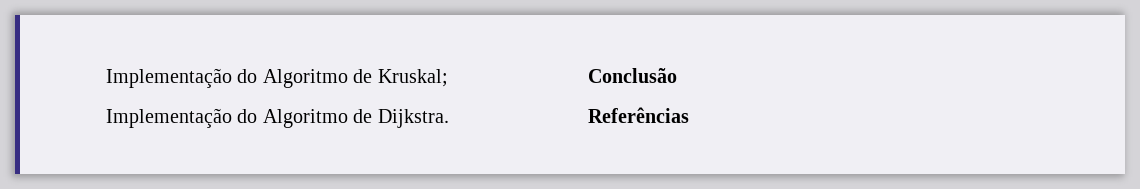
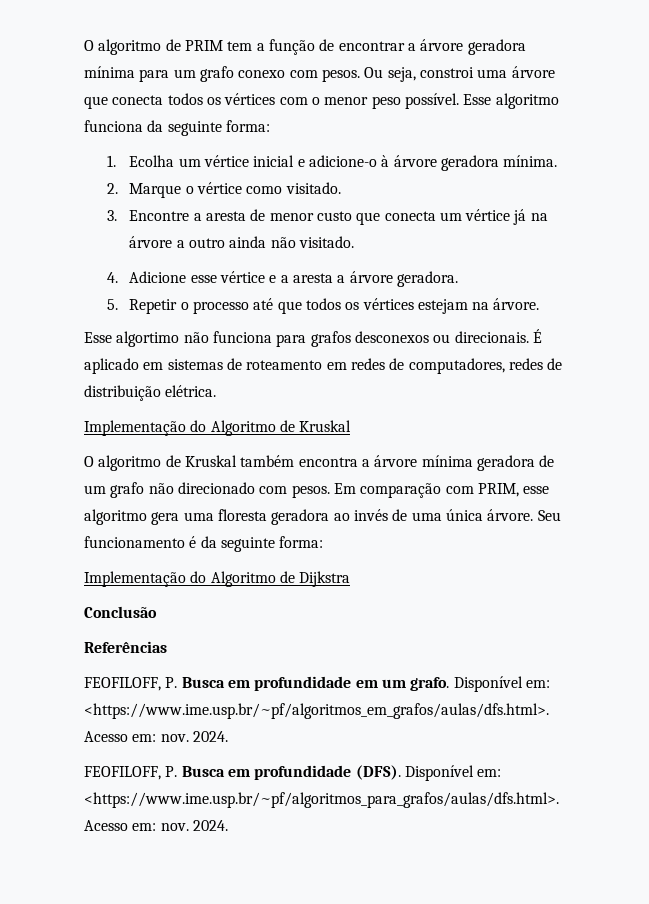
[106,68,448,88] [106,108,449,128] [588,68,677,83] [588,107,689,123] Implementação do Algoritmo de Kruskal; // Implementação do Algoritmo de Dijkstra. // Conclusão // Referências -> [84,39,526,55] [84,66,555,82] [84,93,559,109] [84,120,270,136] [106,155,558,171] [106,182,341,198] [106,209,548,225] [129,236,354,248] [106,271,458,287] [106,298,540,314] [84,329,542,347] [84,358,563,374] [84,385,217,401] [84,420,352,436] [84,455,555,471] [84,482,550,498] [84,509,561,525] [84,536,324,552] [84,571,351,587] [84,606,157,618] [84,641,167,653] [84,676,550,692] [84,703,549,719] [84,731,228,742] [84,765,502,781] [84,792,559,808] [84,820,228,831] O algoritmo de PRIM tem a função de encontrar a árvore geradora mínima para um grafo conexo com pesos. Ou seja, constroi uma árvore que conecta todos os vértices com o menor peso possível. Esse algoritmo funciona da seguinte forma: // 1. Ecolha um vértice inicial e adicione-o à árvore geradora mínima. // 2. Marque o vértice como visitado. // 3. Encontre a aresta de menor custo que conecta um vértice já na árvore a outro ainda não visitado. // 4. Adicione esse vértice e a aresta a árvore geradora. // 5. Repetir o processo até que todos os vértices estejam na árvore. // Esse algortimo não funciona para grafos desconexos ou direcionais. É aplicado em sistemas de roteamento em redes de computadores, redes de distribuição elétrica. // Implementação do Algoritmo de Kruskal // O algoritmo de Kruskal também encontra a árvore mínima geradora de um grafo não direcionado com pesos. Em comparação com PRIM, esse algoritmo gera uma floresta geradora ao invés de uma única árvore. Seu funcionamento é da seguinte forma: // Implementação do Algoritmo de Dijkstra // Conclusão // Referências // FEOFILOFF, P. Busca em profundidade em um grafo. Disponível em: <https://www.ime.usp.br/~pf/algoritmos_em_grafos/aulas/dfs.html>. Acesso em: nov. 2024. // FEOFILOFF, P. Busca em profundidade (DFS). Disponível em: <https://www.ime.usp.br/~pf/algoritmos_para_grafos/aulas/dfs.html>. Acesso em: nov. 2024.

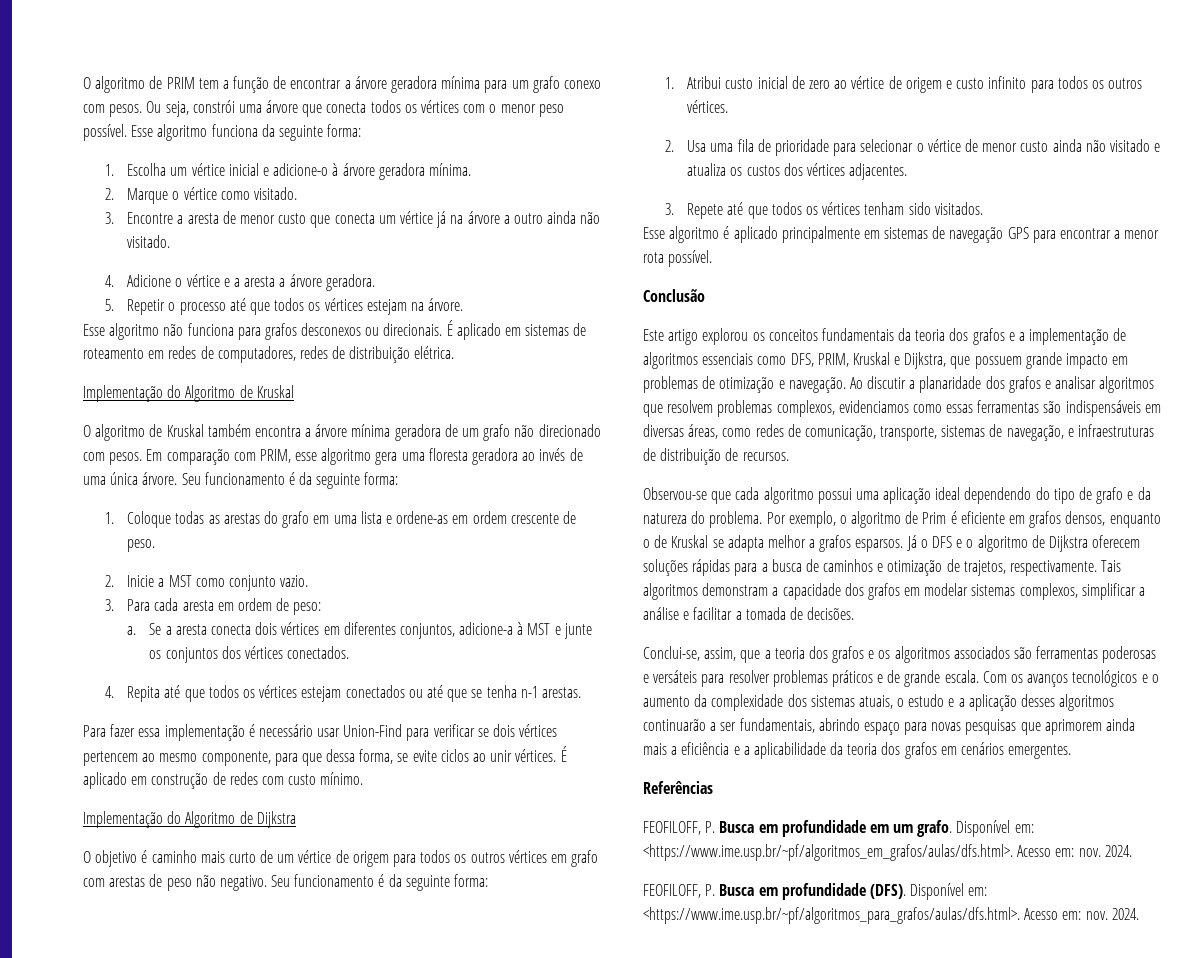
[419,67,474,78] constroi -> [192,100,235,113] constrói
[129,155,175,167] Ecolha -> [127,163,167,176] Escolha
[190,275,217,283] esse -> [175,278,183,287] o
[116,331,180,347] algortimo -> [109,323,160,340] algoritmo
(324, 542) none -> [105,511,576,528] [127,539,156,552] [105,575,309,591] [105,598,322,615] [127,622,592,639] [149,646,350,663] [105,685,581,702] [83,724,558,741] [83,746,567,766] [83,772,364,789] // 1. Coloque todas as arestas do grafo em uma lista e ordene-as em ordem crescente de peso. // 2. Inicie a MST como conjunto vazio. // 3. Para cada aresta em ordem de peso: // a. Se a aresta conecta dois vértices em diferentes conjuntos, adicione-a à MST e junte os conjuntos dos vértices conectados. // 4. Repita até que todos os vértices estejam conectados ou até que se tenha n-1 arestas. // Para fazer essa implementação é necessário usar Union-Find para verificar se dois vértices pertencem ao mesmo componente, para que dessa forma, se evite ciclos ao unir vértices. É aplicado em construção de redes com custo mínimo.
[84,606,157,618] Conclusão -> [83,850,599,867] [83,874,489,891] [665,76,1143,93] [687,100,729,113] [665,139,1161,156] [687,163,908,180] [665,202,983,219] [643,226,1160,243] [643,250,713,267] [643,289,705,302] [643,328,1127,345] [643,352,1129,369] [643,376,1155,393] [643,400,1161,417] [643,424,1155,441] [643,448,789,465] [643,487,1151,504] [643,511,1161,528] [643,535,1141,552] [643,559,1122,576] [643,583,1146,600] [643,607,855,620] [643,646,1157,663] [643,670,1159,687] [643,694,1115,711] [643,718,1136,735] [643,742,1072,759] O objetivo é caminho mais curto de um vértice de origem para todos os outros vértices em grafo com arestas de peso não negativo. Seu funcionamento é da seguinte forma: // 1. Atribui custo inicial de zero ao vértice de origem e custo infinito para todos os outros vértices. // 2. Usa uma fila de prioridade para selecionar o vértice de menor custo ainda não visitado e atualiza os custos dos vértices adjacentes. // 3. Repete até que todos os vértices tenham sido visitados. // Esse algoritmo é aplicado principalmente em sistemas de navegação GPS para encontrar a menor rota possível. // Conclusão // Este artigo explorou os conceitos fundamentais da teoria dos grafos e a implementação de algoritmos essenciais como DFS, PRIM, Kruskal e Dijkstra, que possuem grande impacto em problemas de otimização e navegação. Ao discutir a planaridade dos grafos e analisar algoritmos que resolvem problemas complexos, evidenciamos como essas ferramentas são indispensáveis em diversas áreas, como redes de comunicação, transporte, sistemas de navegação, e infraestruturas de distribuição de recursos. // Observou-se que cada algoritmo possui uma aplicação ideal dependendo do tipo de grafo e da natureza do problema. Por exemplo, o algoritmo de Prim é eficiente em grafos densos, enquanto o de Kruskal se adapta melhor a grafos esparsos. Já o DFS e o algoritmo de Dijkstra oferecem soluções rápidas para a busca de caminhos e otimização de trajetos, respectivamente. Tais algoritmos demonstram a capacidade dos grafos em modelar sistemas complexos, simplificar a análise e facilitar a tomada de decisões. // Conclui-se, assim, que a teoria dos grafos e os algoritmos associados são ferramentas poderosas e versáteis para resolver problemas práticos e de grande escala. Com os avanços tecnológicos e o aumento da complexidade dos sistemas atuais, o estudo e a aplicação desses algoritmos continuarão a ser fundamentais, abrindo espaço para novas pesquisas que aprimorem ainda mais a eficiência e a aplicabilidade da teoria dos grafos em cenários emergentes.

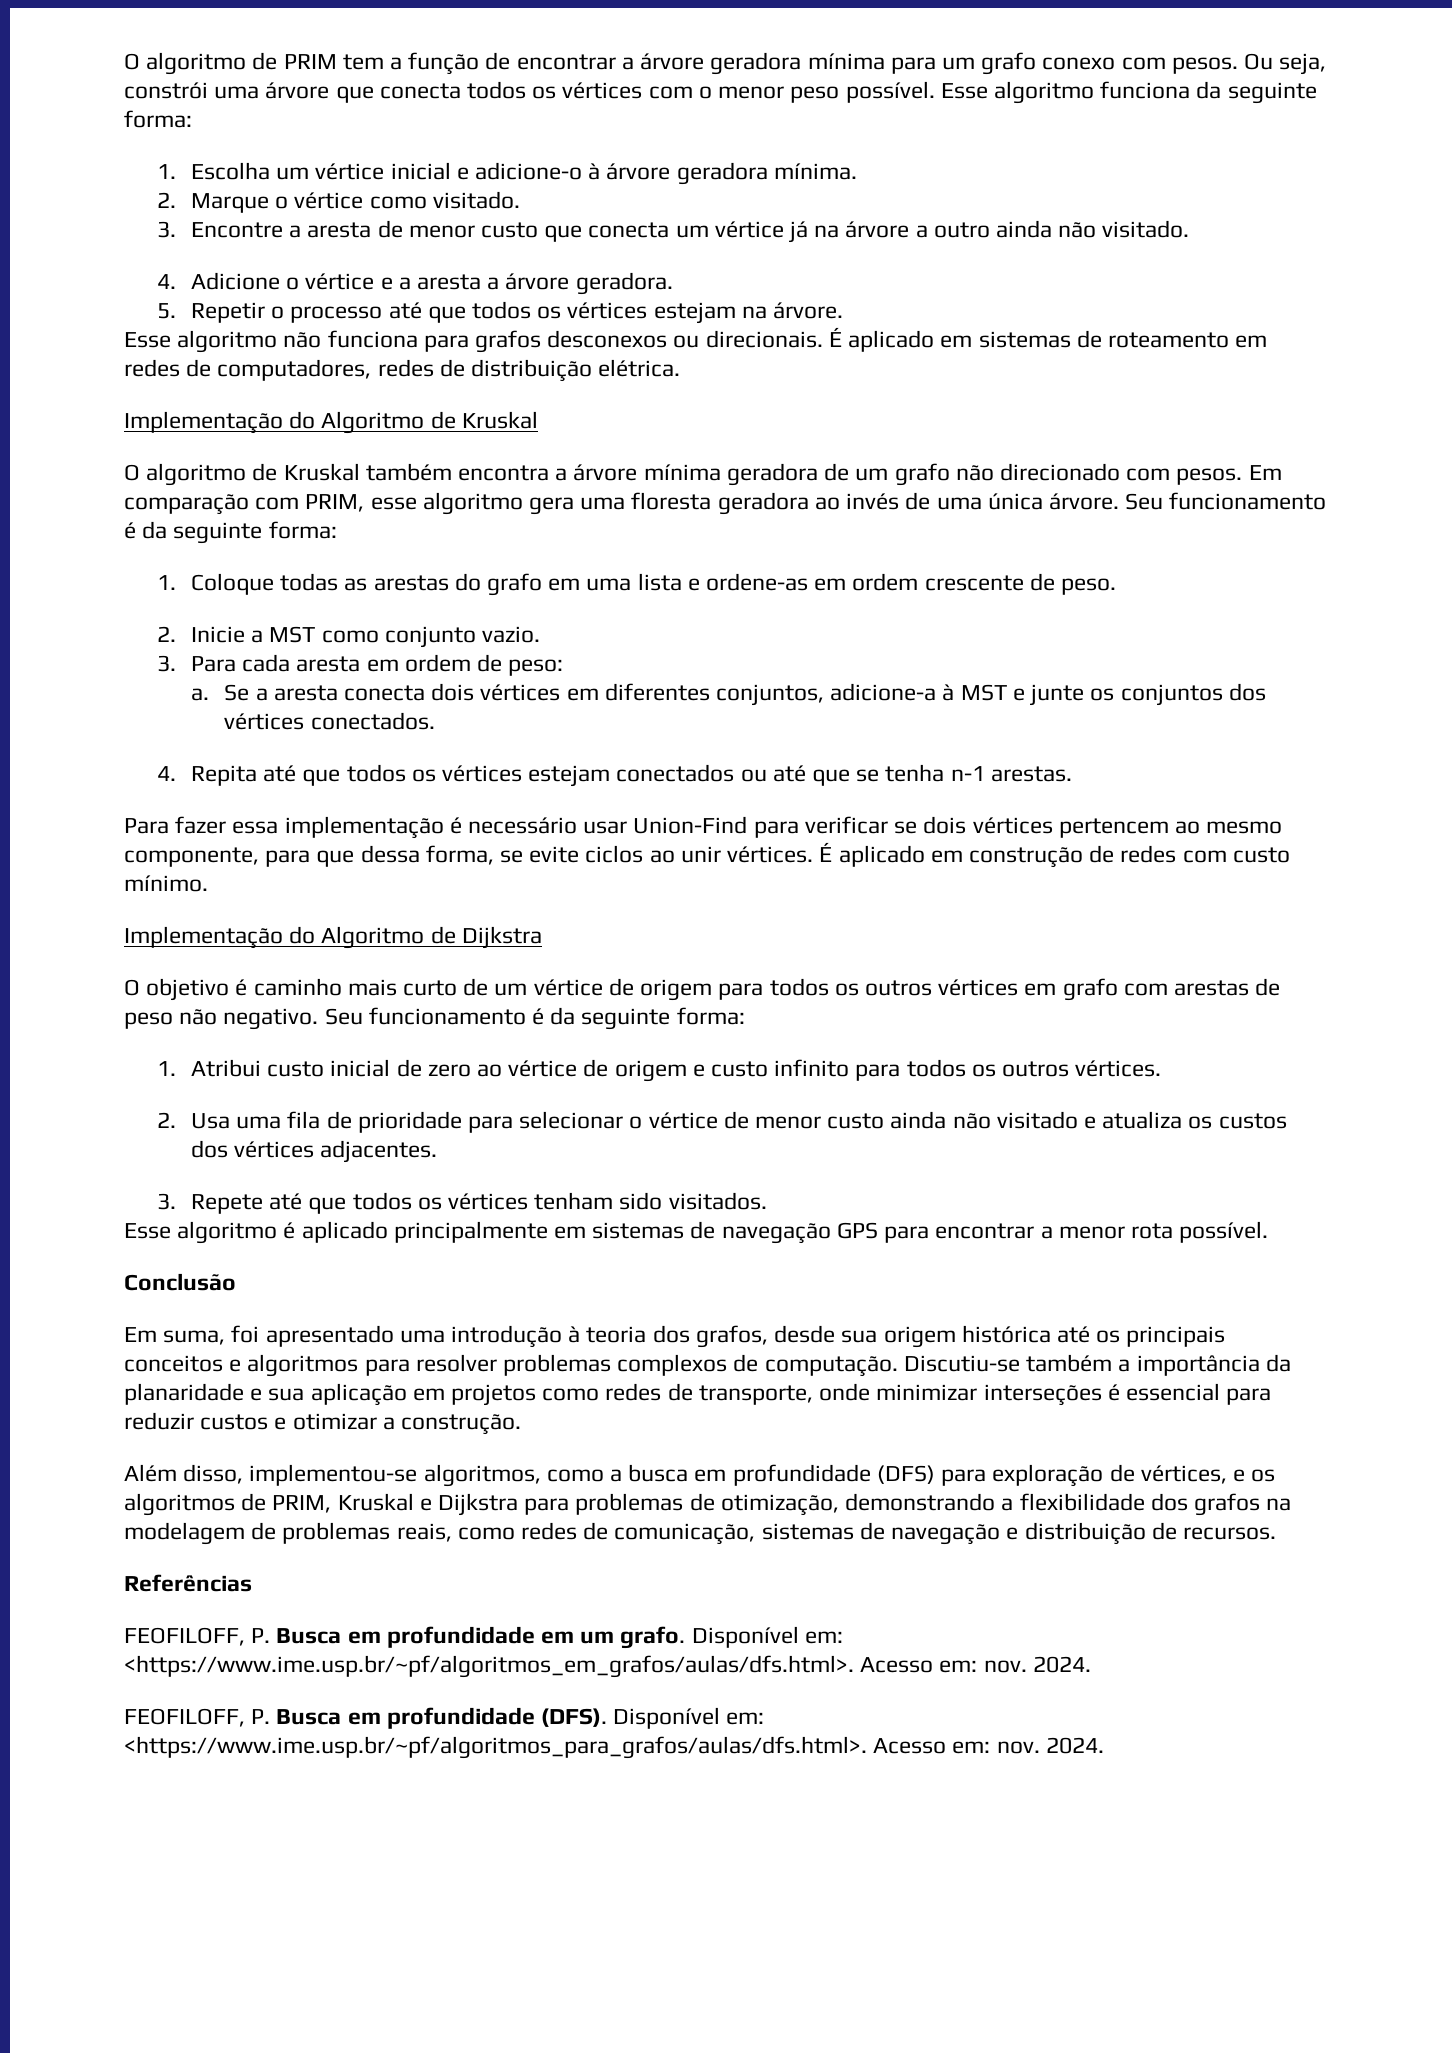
[643,328,1127,345] [643,352,1129,369] [643,376,1155,393] [643,400,1161,417] [643,424,719,439] Este artigo explorou os conceitos fundamentais da teoria dos grafos e a implementação de algoritmos essenciais como DFS, PRIM, Kruskal e Dijkstra, que possuem grande impacto em problemas de otimização e navegação. Ao discutir a planaridade dos grafos e analisar algoritmos que resolvem problemas complexos, evidenciamos como essas ferramentas são indispensáveis em diversas áreas, -> [124,1325,1226,1348] [124,1354,1291,1377] [124,1383,1272,1406] [124,1412,522,1435] [124,1464,1276,1487] [124,1493,1292,1516] [124,1522,452,1545] Em suma, foi apresentado uma introdução à teoria dos grafos, desde sua origem histórica até os principais conceitos e algoritmos para resolver problemas complexos de computação. Discutiu-se também a importância da planaridade e sua aplicação em projetos como redes de transporte, onde minimizar interseções é essencial para reduzir custos e otimizar a construção. // Além disso, implementou-se algoritmos, como a busca em profundidade (DFS) para exploração de vértices, e os algoritmos de PRIM, Kruskal e Dijkstra para problemas de otimização, demonstrando a flexibilidade dos grafos na modelagem de problemas reais,
[880,424,1155,441] [643,448,656,461] transporte, sistemas de navegação, e infraestruturas de -> [761,1522,1019,1545] sistemas de navegação e
[643,487,1151,504] [643,511,1161,528] [643,535,1141,552] [643,559,1122,576] [643,583,1146,600] [643,607,855,620] [643,646,1157,663] [643,670,1159,687] [643,694,1115,711] [643,718,1136,735] [643,742,1072,759] // Observou-se que cada algoritmo possui uma aplicação ideal dependendo do tipo de grafo e da natureza do problema. Por exemplo, o algoritmo de Prim é eficiente em grafos densos, enquanto o de Kruskal se adapta melhor a grafos esparsos. Já o DFS e o algoritmo de Dijkstra oferecem soluções rápidas para a busca de caminhos e otimização de trajetos, respectivamente. Tais algoritmos demonstram a capacidade dos grafos em modelar sistemas complexos, simplificar a análise e facilitar a tomada de decisões. // Conclui-se, assim, que a teoria dos grafos e os algoritmos associados são ferramentas poderosas e versáteis para resolver problemas práticos e de grande escala. Com os avanços tecnológicos e o aumento da complexidade dos sistemas atuais, o estudo e a aplicação desses algoritmos continuarão a ser fundamentais, abrindo espaço para novas pesquisas que aprimorem ainda mais a eficiência e a aplicabilidade da teoria dos grafos em cenários emergentes. -> (1276, 1533) none

